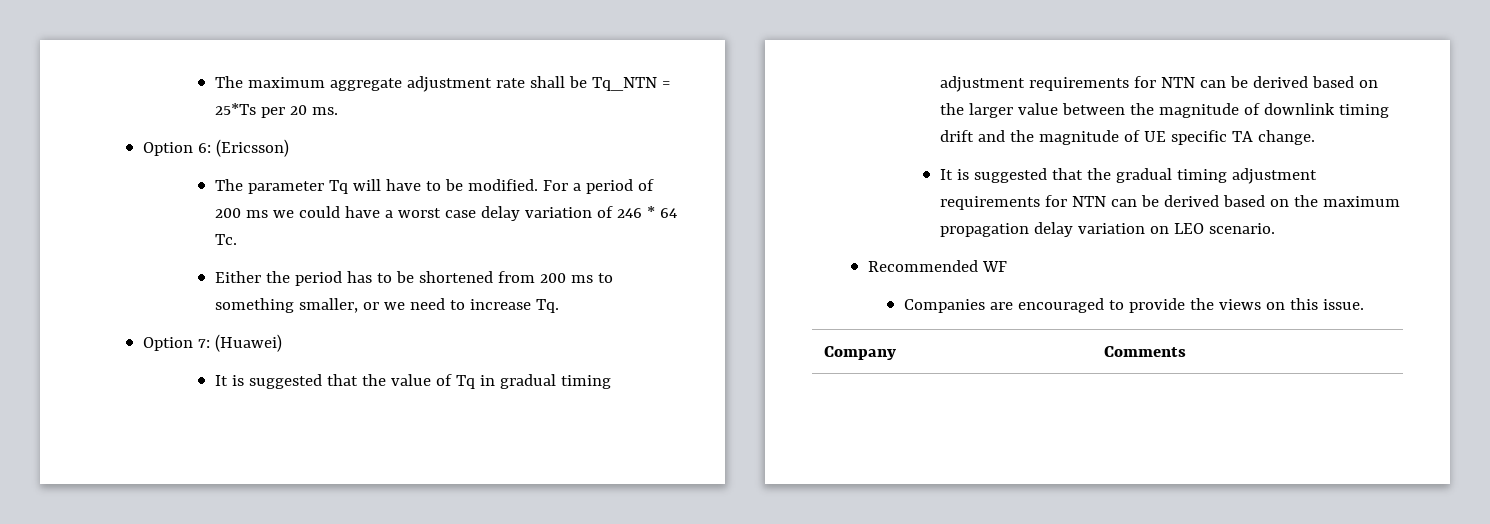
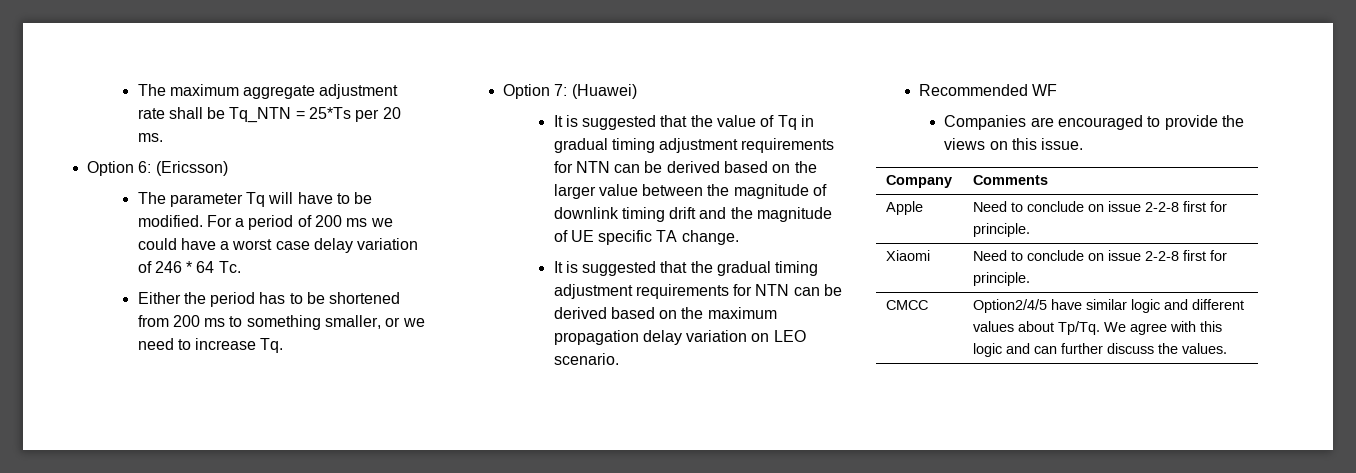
(1186, 351) none -> [886,201,924,215] [973,201,1228,212] [973,223,1031,237] [886,250,931,261] [973,250,1228,261] [973,272,1031,286] [886,300,929,310] [973,299,1245,313] [973,321,1223,335] [973,343,1228,357] // Apple | Need to conclude on issue 2-2-8 first for principle. // Xiaomi | Need to conclude on issue 2-2-8 first for principle. // CMCC | Option2/4/5 have similar logic and different values about Tp/Tq. We agree with this logic and can further discuss the values.

